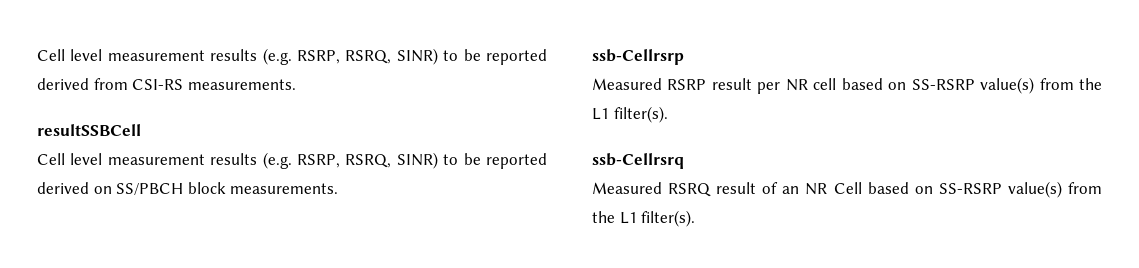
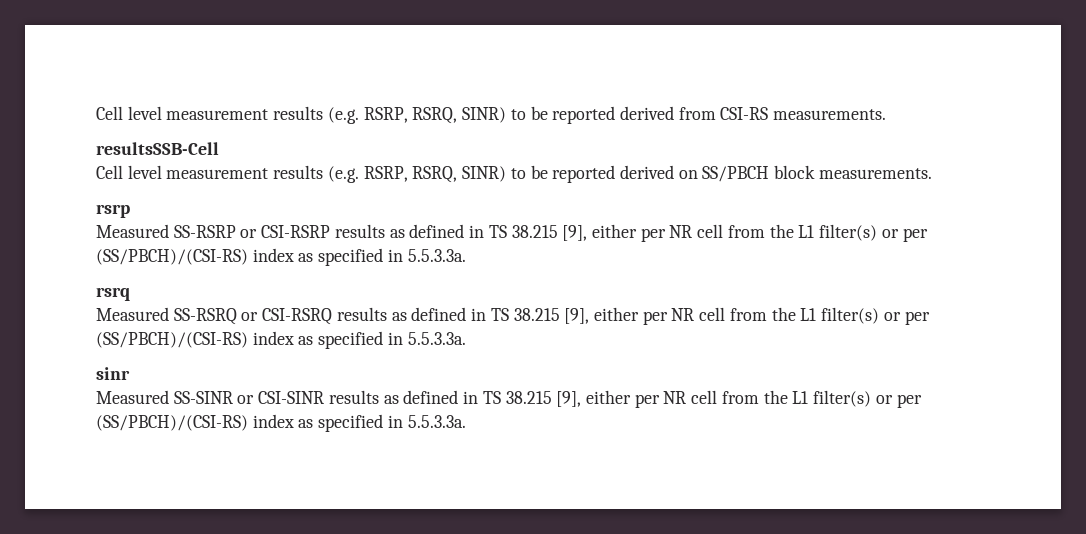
[37,124,141,136] resultSSBCell -> [96,142,219,155] resultsSSB-Cell
[592,49,684,65] [592,77,1102,94] [592,106,668,123] [592,153,684,169] [592,181,1102,198] [592,210,696,227] ssb-Cellrsrp // Measured RSRP result per NR cell based on SS-RSRP value(s) from the L1 filter(s). // ssb-Cellrsrq // Measured RSRQ result of an NR Cell based on SS-RSRP value(s) from the L1 filter(s). -> [96,204,130,218] [96,224,928,242] [96,248,466,266] [96,287,130,301] [96,307,930,325] [96,331,466,349] [96,367,130,380] [96,390,922,408] [96,414,466,432] rsrp // Measured SS-RSRP or CSI-RSRP results as defined in TS 38.215 [9], either per NR cell from the L1 filter(s) or per (SS/PBCH)/(CSI-RS) index as specified in 5.5.3.3a. // rsrq // Measured SS-RSRQ or CSI-RSRQ results as defined in TS 38.215 [9], either per NR cell from the L1 filter(s) or per (SS/PBCH)/(CSI-RS) index as specified in 5.5.3.3a. // sinr // Measured SS-SINR or CSI-SINR results as defined in TS 38.215 [9], either per NR cell from the L1 filter(s) or per (SS/PBCH)/(CSI-RS) index as specified in 5.5.3.3a.

